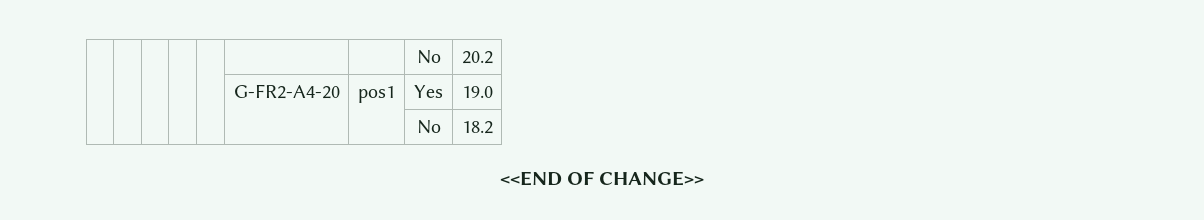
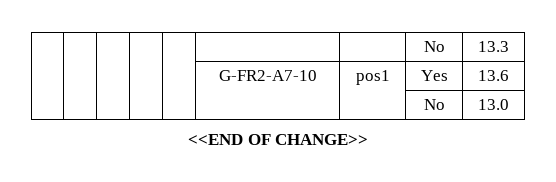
[416,50,441,64] [461,51,493,64] [233,84,340,99] | | | | | | | No | 20.2 // | | | | | G-FR2-A4-20 -> [423,41,445,52] [478,41,509,52] [218,70,317,81] | | | | | | | No | 13.3 // | | | | | G-FR2-A7-10
[461,86,493,98] [416,120,441,134] [461,121,493,134] 19.0 // | | | | | | | No | 18.2 -> [478,70,509,81] [423,99,445,110] [478,99,509,110] 13.6 // | | | | | | | No | 13.0

